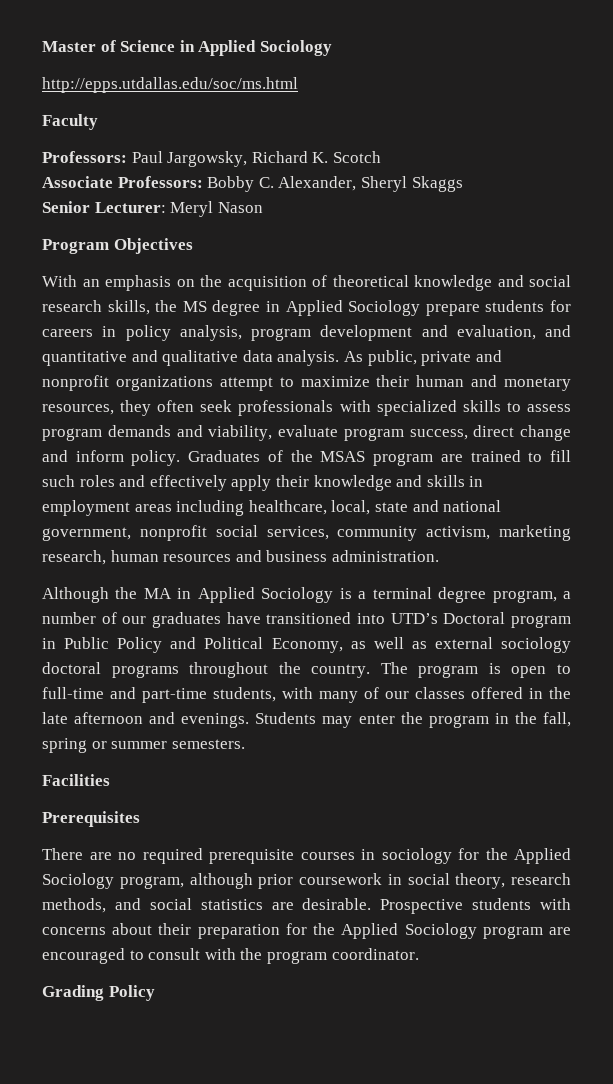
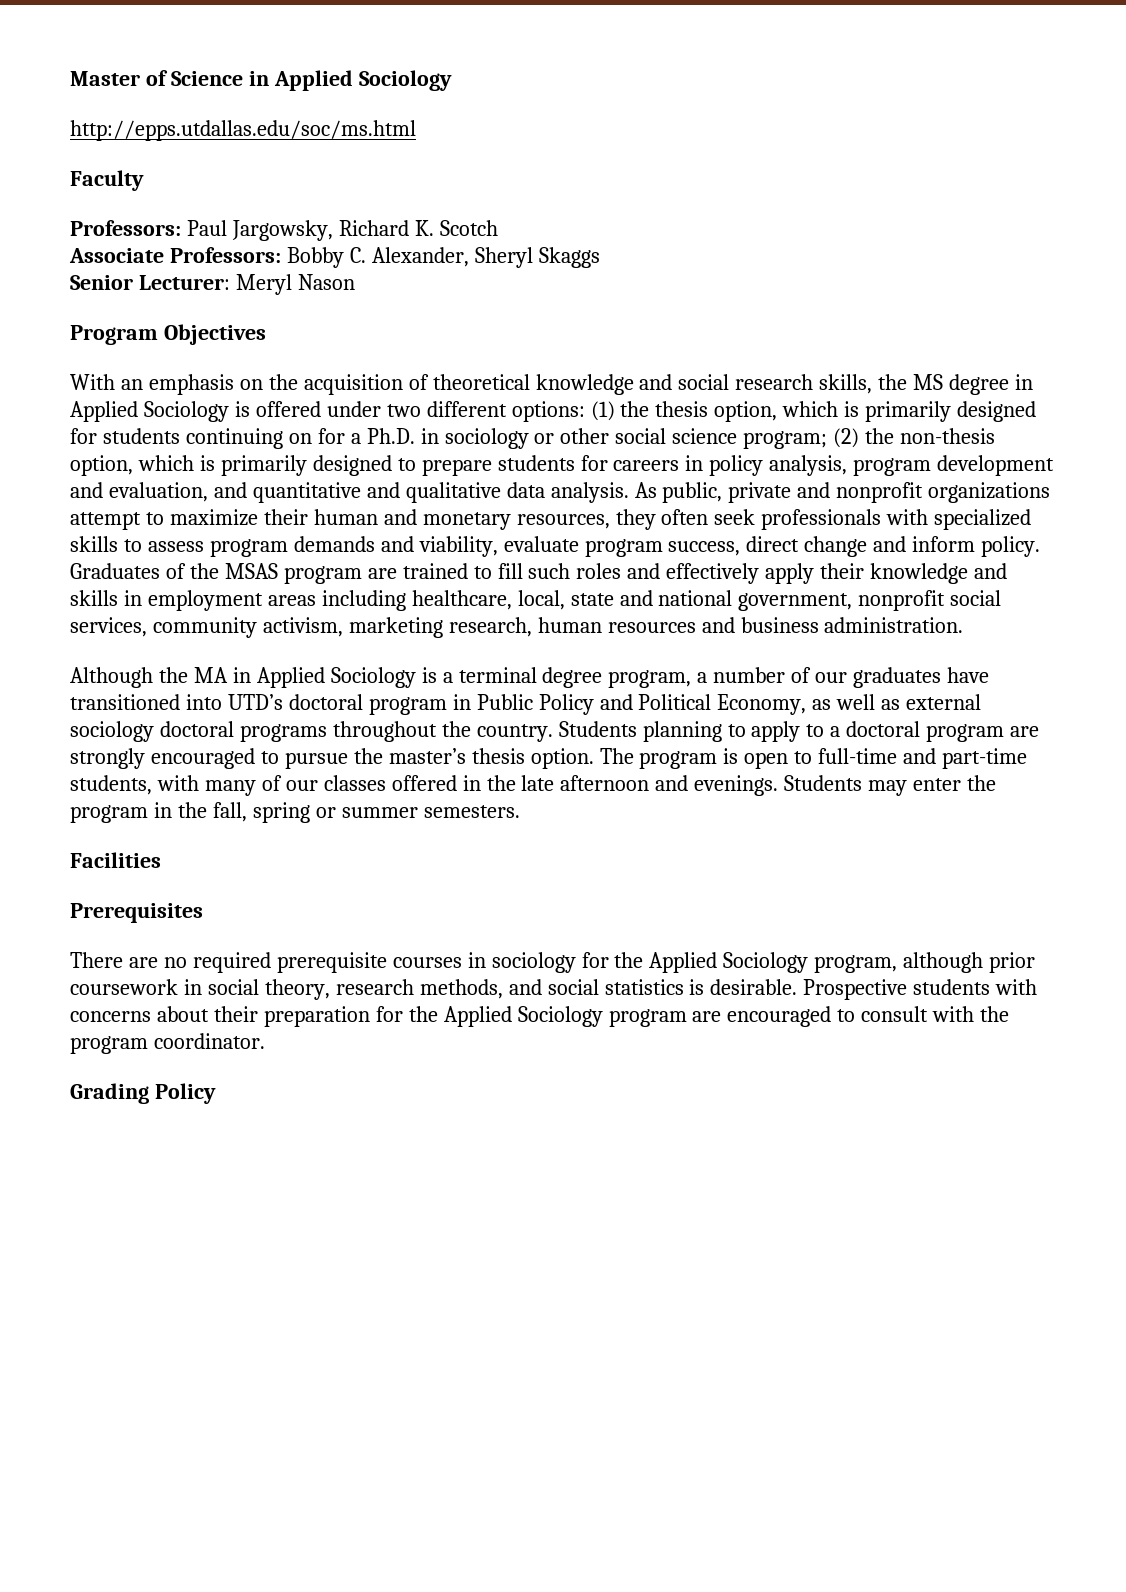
(421, 308) none -> [234,401,1037,422] [70,428,996,449] [70,455,416,476] is offered under two different options: (1) the thesis option, which is primarily designed for students continuing on for a Ph.D. in sociology or other social science program; (2) the non-thesis option, which is primarily designed to
[443,612,506,624] Doctoral -> [288,694,363,710] doctoral
(371, 671) none -> [558,721,1040,742] [70,748,594,769] Students planning to apply to a doctoral program are strongly encouraged to pursue the master’s thesis option.
[271,902,294,910] are -> [689,979,705,995] is

